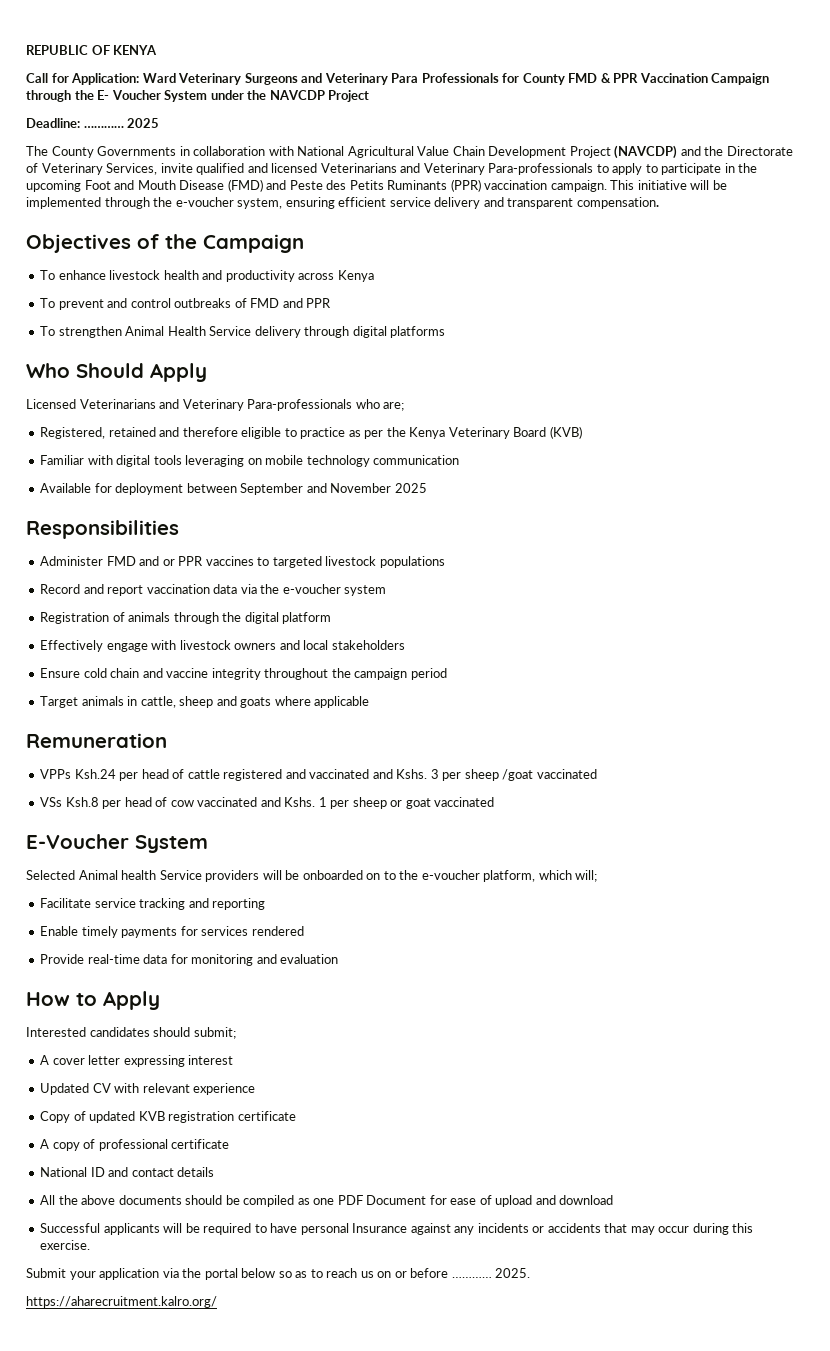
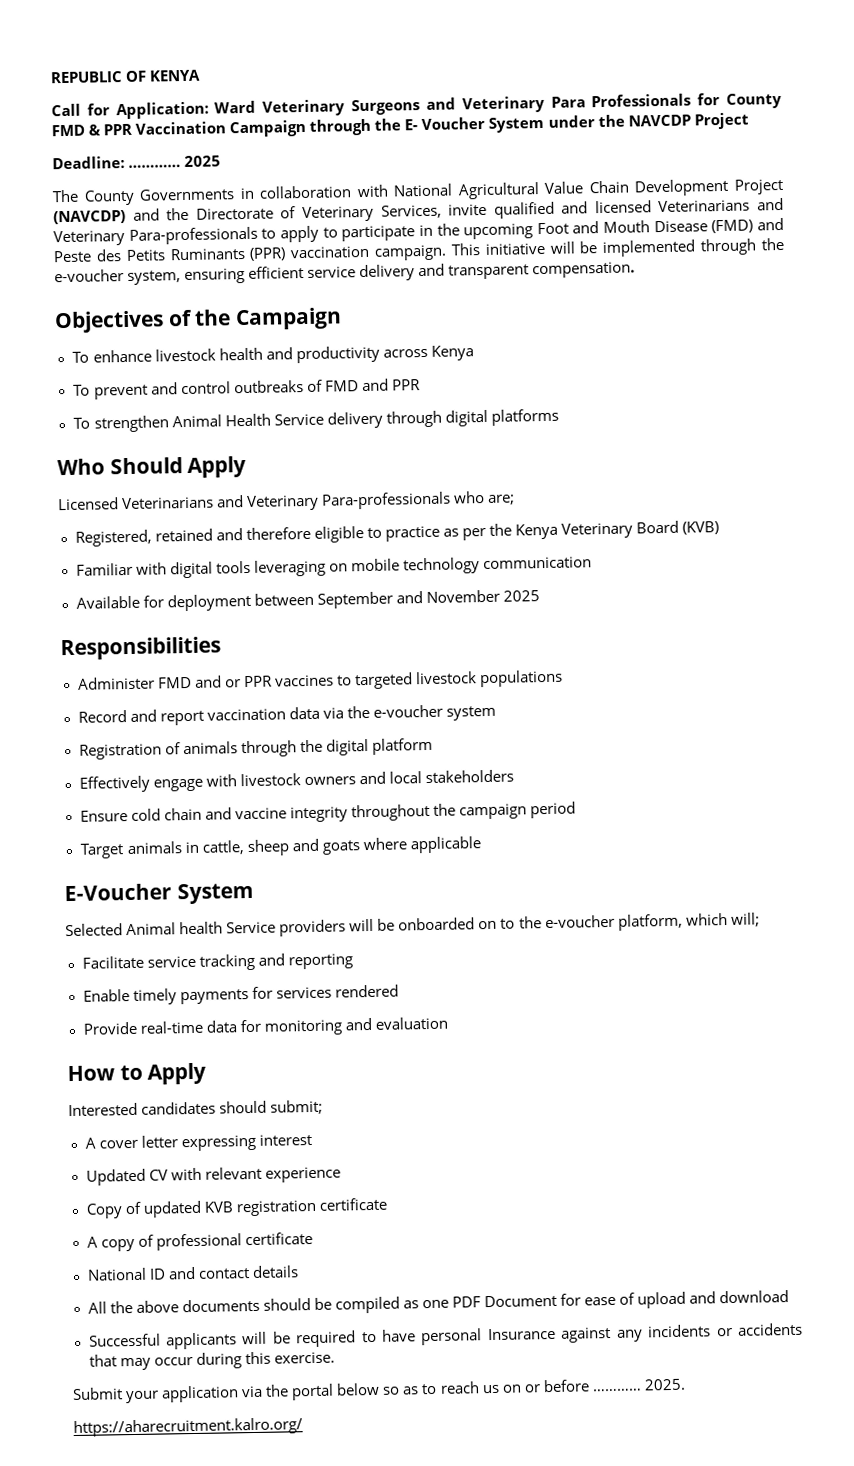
[26,733,167,748] [40,769,597,781] [40,797,495,809] // Remuneration // VPPs Ksh.24 per head of cattle registered and vaccinated and Kshs. 3 per sheep /goat vaccinated // VSs Ksh.8 per head of cow vaccinated and Kshs. 1 per sheep or goat vaccinated -> (482, 845) none

